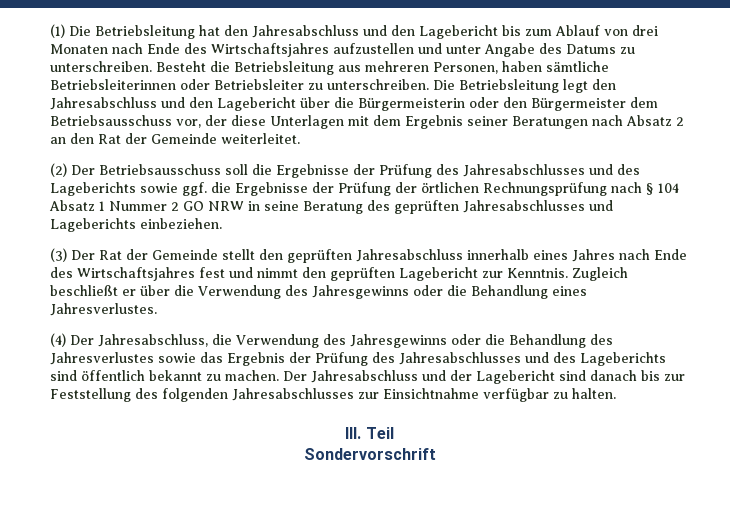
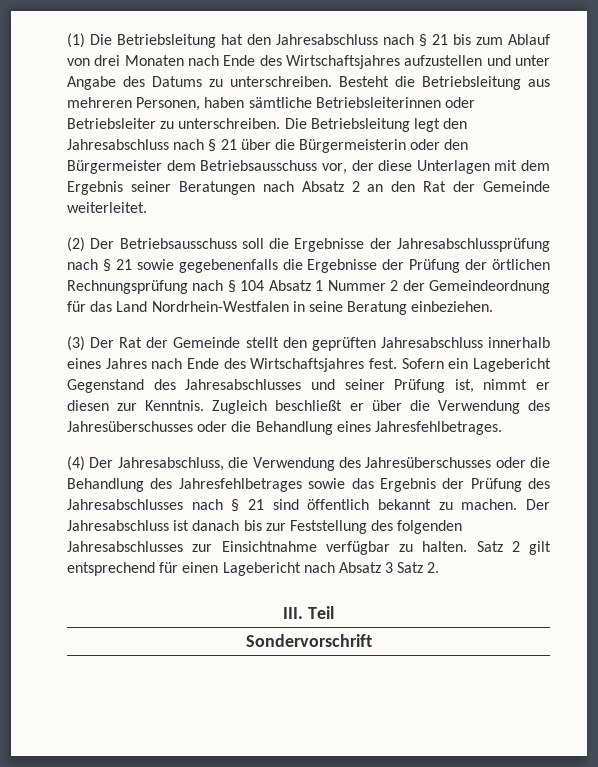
[363,25,498,39] und den Lagebericht -> [383,34,448,47] nach § 21
[161,97,296,111] und den Lagebericht -> [173,139,237,152] nach § 21
[379,164,640,178] [50,182,207,196] Prüfung des Jahresabschlusses und des Lageberichts sowie ggf. -> [396,238,550,252] [67,259,278,273] Jahresabschlussprüfung nach § 21 sowie gegebenenfalls
[183,200,613,214] [50,218,136,232] GO NRW in seine Beratung des geprüften Jahresabschlusses und Lageberichts -> [402,280,551,294] [67,301,408,315] der Gemeindeordnung für das Land Nordrhein-Westfalen in seine Beratung
[199,267,478,281] fest und nimmt den geprüften Lagebericht -> [369,358,551,372] [67,379,550,393] [67,400,109,411] fest. Sofern ein Lagebericht Gegenstand des Jahresabschlusses und seiner Prüfung ist, nimmt er diesen
[312,285,409,299] Jahresgewinns -> [67,421,193,432] Jahresüberschusses
[50,303,157,316] Jahresverlustes. -> [374,421,502,435] Jahresfehlbetrages.
[350,334,447,348] Jahresgewinns -> [365,457,492,468] Jahresüberschusses
[50,352,154,365] Jahresverlustes -> [178,478,302,492] Jahresfehlbetrages
[525,352,666,366] und des Lageberichts -> [191,499,264,512] nach § 21
[422,370,586,384] und der Lagebericht sind -> [173,520,190,531] ist
(616, 393) none -> [476,541,551,555] [67,562,440,576] Satz 2 gilt entsprechend für einen Lagebericht nach Absatz 3 Satz 2.

